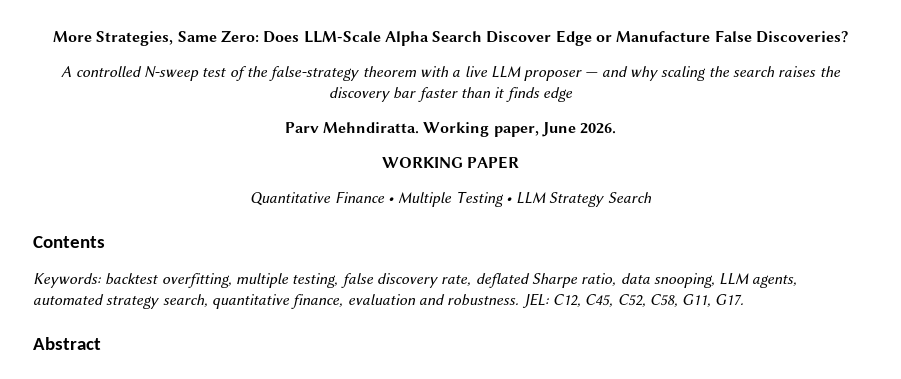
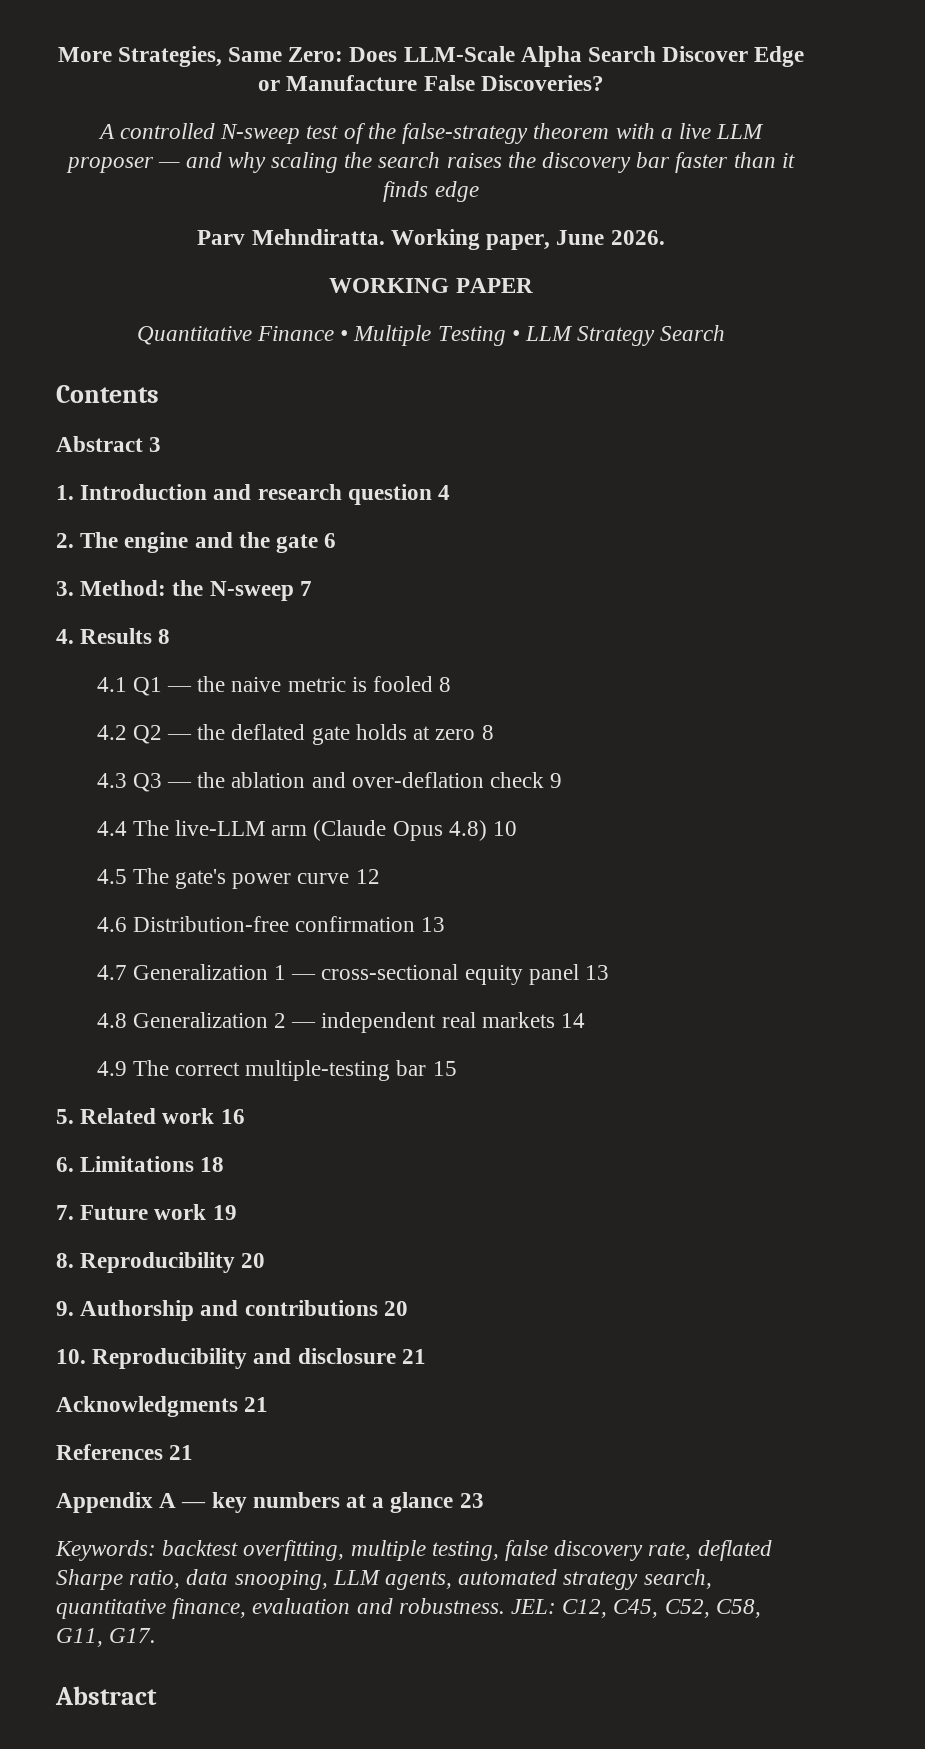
(105, 242) none -> [56,436,162,452] [56,484,451,505] [56,532,337,553] [56,580,312,601] [56,628,171,644] [96,676,452,696] [96,724,494,745] [96,772,563,792] [96,820,518,841] [96,868,380,889] [96,916,446,932] [96,964,610,985] [96,1012,586,1033] [96,1060,457,1081] [56,1108,245,1124] [56,1156,225,1172] [56,1204,237,1220] [56,1252,266,1273] [56,1300,408,1321] [56,1348,426,1369] [56,1396,269,1417] [56,1444,194,1460] [56,1492,484,1513] // Abstract 3 // 1. Introduction and research question 4 // 2. The engine and the gate 6 // 3. Method: the N-sweep 7 // 4. Results 8 // 4.1 Q1 — the naive metric is fooled 8 // 4.2 Q2 — the deflated gate holds at zero 8 // 4.3 Q3 — the ablation and over-deflation check 9 // 4.4 The live-LLM arm (Claude Opus 4.8) 10 // 4.5 The gate's power curve 12 // 4.6 Distribution-free confirmation 13 // 4.7 Generalization 1 — cross-sectional equity panel 13 // 4.8 Generalization 2 — independent real markets 14 // 4.9 The correct multiple-testing bar 15 // 5. Related work 16 // 6. Limitations 18 // 7. Future work 19 // 8. Reproducibility 20 // 9. Authorship and contributions 20 // 10. Reproducibility and disclosure 21 // Acknowledgments 21 // References 21 // Appendix A — key numbers at a glance 23

